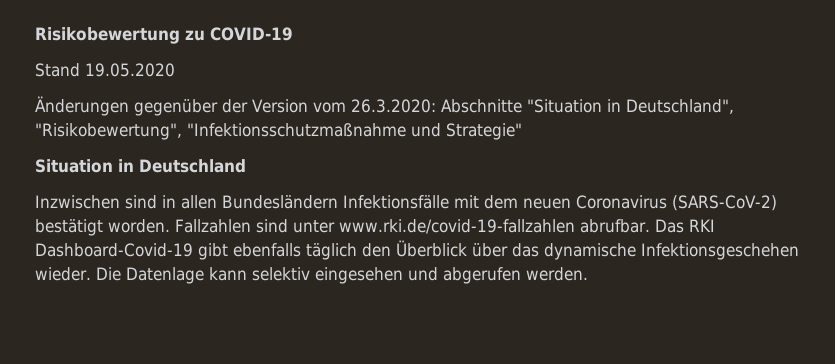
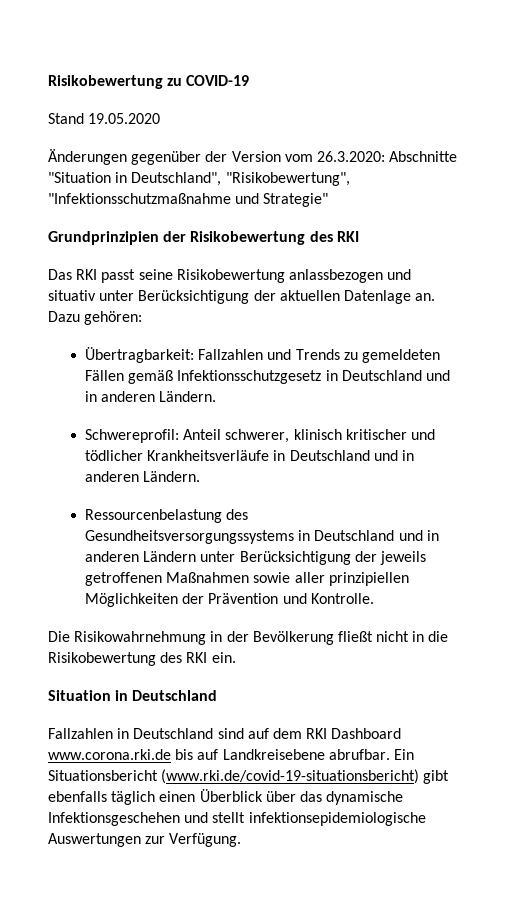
[35,159,246,173] [35,195,777,211] [35,219,715,236] [35,243,193,257] Situation in Deutschland // Inzwischen sind in allen Bundesländern Infektionsfälle mit dem neuen Coronavirus (SARS-CoV-2) bestätigt worden. Fallzahlen sind unter www.rki.de/covid-19-fallzahlen abrufbar. Das RKI Dashboard-Covid-19 -> [48,231,359,245] [48,269,412,283] [48,290,436,304] [48,311,143,325] [85,347,441,363] [85,370,451,384] [85,391,217,402] [85,429,436,443] [85,450,415,461] [85,471,201,482] [85,509,249,523] [85,530,439,544] [85,551,427,565] [85,572,409,586] [85,593,374,607] [48,631,449,645] [48,652,236,666] [48,690,218,701] [48,728,402,739] [48,749,414,760] [48,769,420,784] Grundprinzipien der Risikobewertung des RKI // Das RKI passt seine Risikobewertung anlassbezogen und situativ unter Berücksichtigung der aktuellen Datenlage an. Dazu gehören: // Übertragbarkeit: Fallzahlen und Trends zu gemeldeten Fällen gemäß Infektionsschutzgesetz in Deutschland und in anderen Ländern. // Schwereprofil: Anteil schwerer, klinisch kritischer und tödlicher Krankheitsverläufe in Deutschland und in anderen Ländern. // Ressourcenbelastung des Gesundheitsversorgungssystems in Deutschland und in anderen Ländern unter Berücksichtigung der jeweils getroffenen Maßnahmen sowie aller prinzipiellen Möglichkeiten der Prävention und Kontrolle. // Die Risikowahrnehmung in der Bevölkerung fließt nicht in die Risikobewertung des RKI ein. // Situation in Deutschland // Fallzahlen in Deutschland sind auf dem RKI Dashboard www.corona.rki.de bis auf Landkreisebene abrufbar. Ein Situationsbericht (www.rki.de/covid-19-situationsbericht)
[362,243,391,257] den -> [159,791,196,802] einen
[35,267,588,284] wieder. Die Datenlage kann selektiv eingesehen und abgerufen werden. -> [184,812,426,826] [48,833,242,847] und stellt infektionsepidemiologische Auswertungen zur Verfügung.

